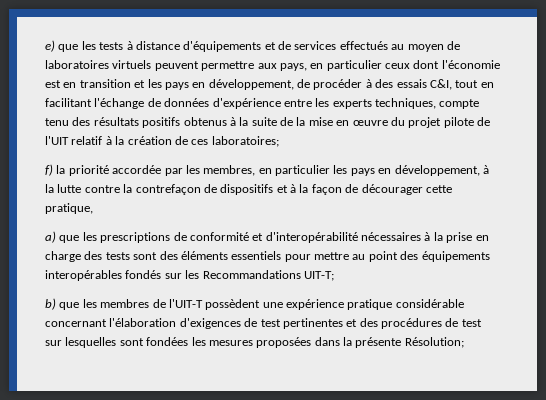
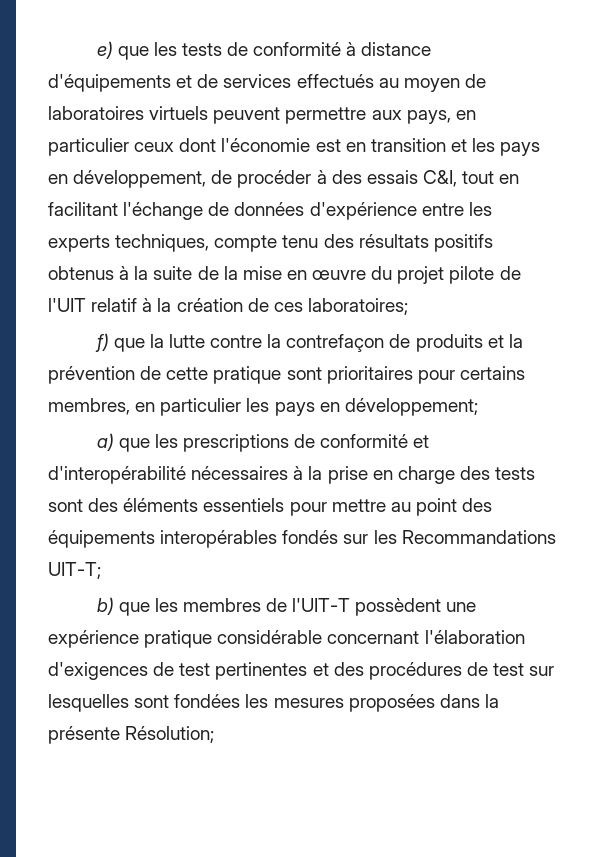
(124, 46) none -> [227,42,342,56] de conformité
[56,165,200,176] la priorité accordée par les -> [113,334,523,352] [48,366,525,384] que la lutte contre la contrefaçon de produits et la prévention de cette pratique sont prioritaires pour certains
[394,165,489,176] [45,184,452,195] [45,203,93,214] développement, à la lutte contre la contrefaçon de dispositifs et à la façon de décourager cette pratique, -> [344,398,478,416] développement;

